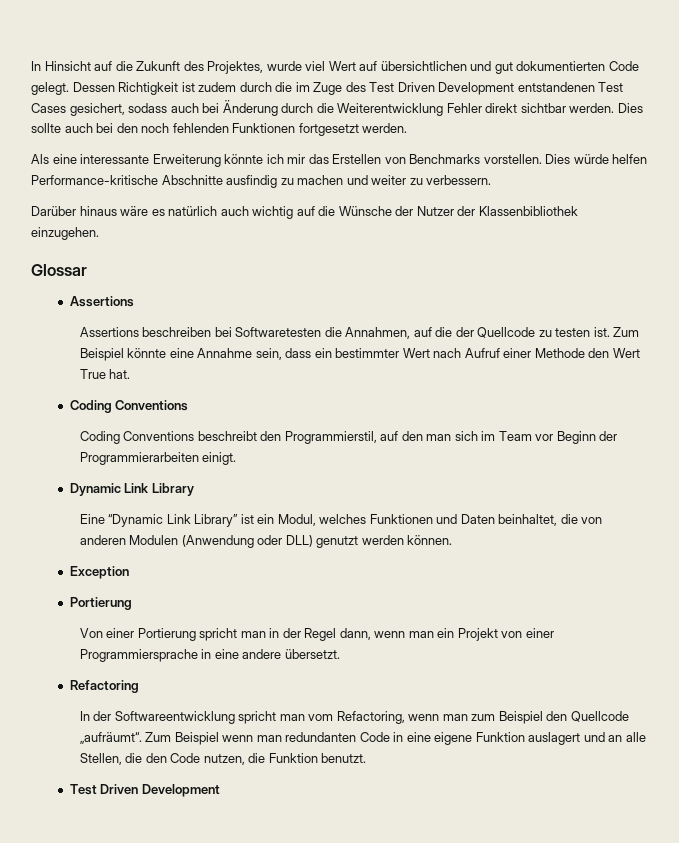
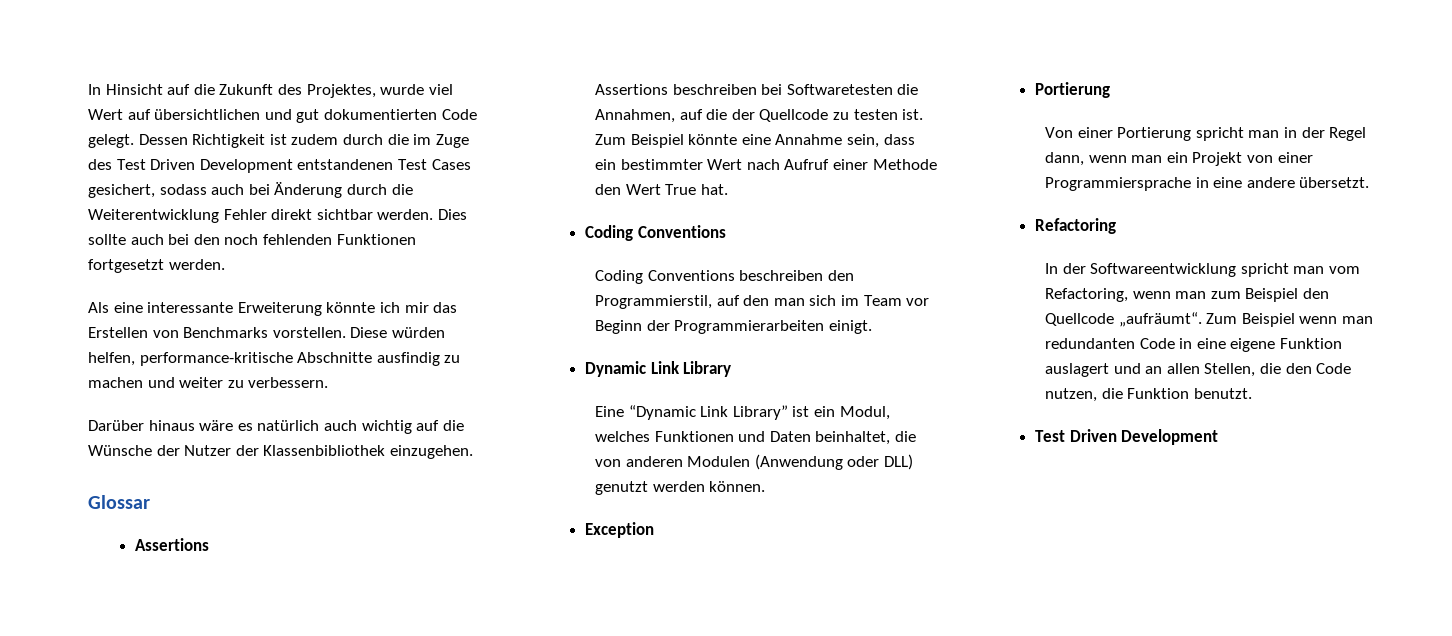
[545,154,648,164] [31,175,158,185] Dies würde helfen Performance-kritische -> [350,327,445,338] [88,352,293,366] Diese würden helfen, performance-kritische
[197,431,257,441] beschreibt -> [739,270,824,281] beschreiben
[625,732,646,742] alle -> [1166,363,1200,374] allen

